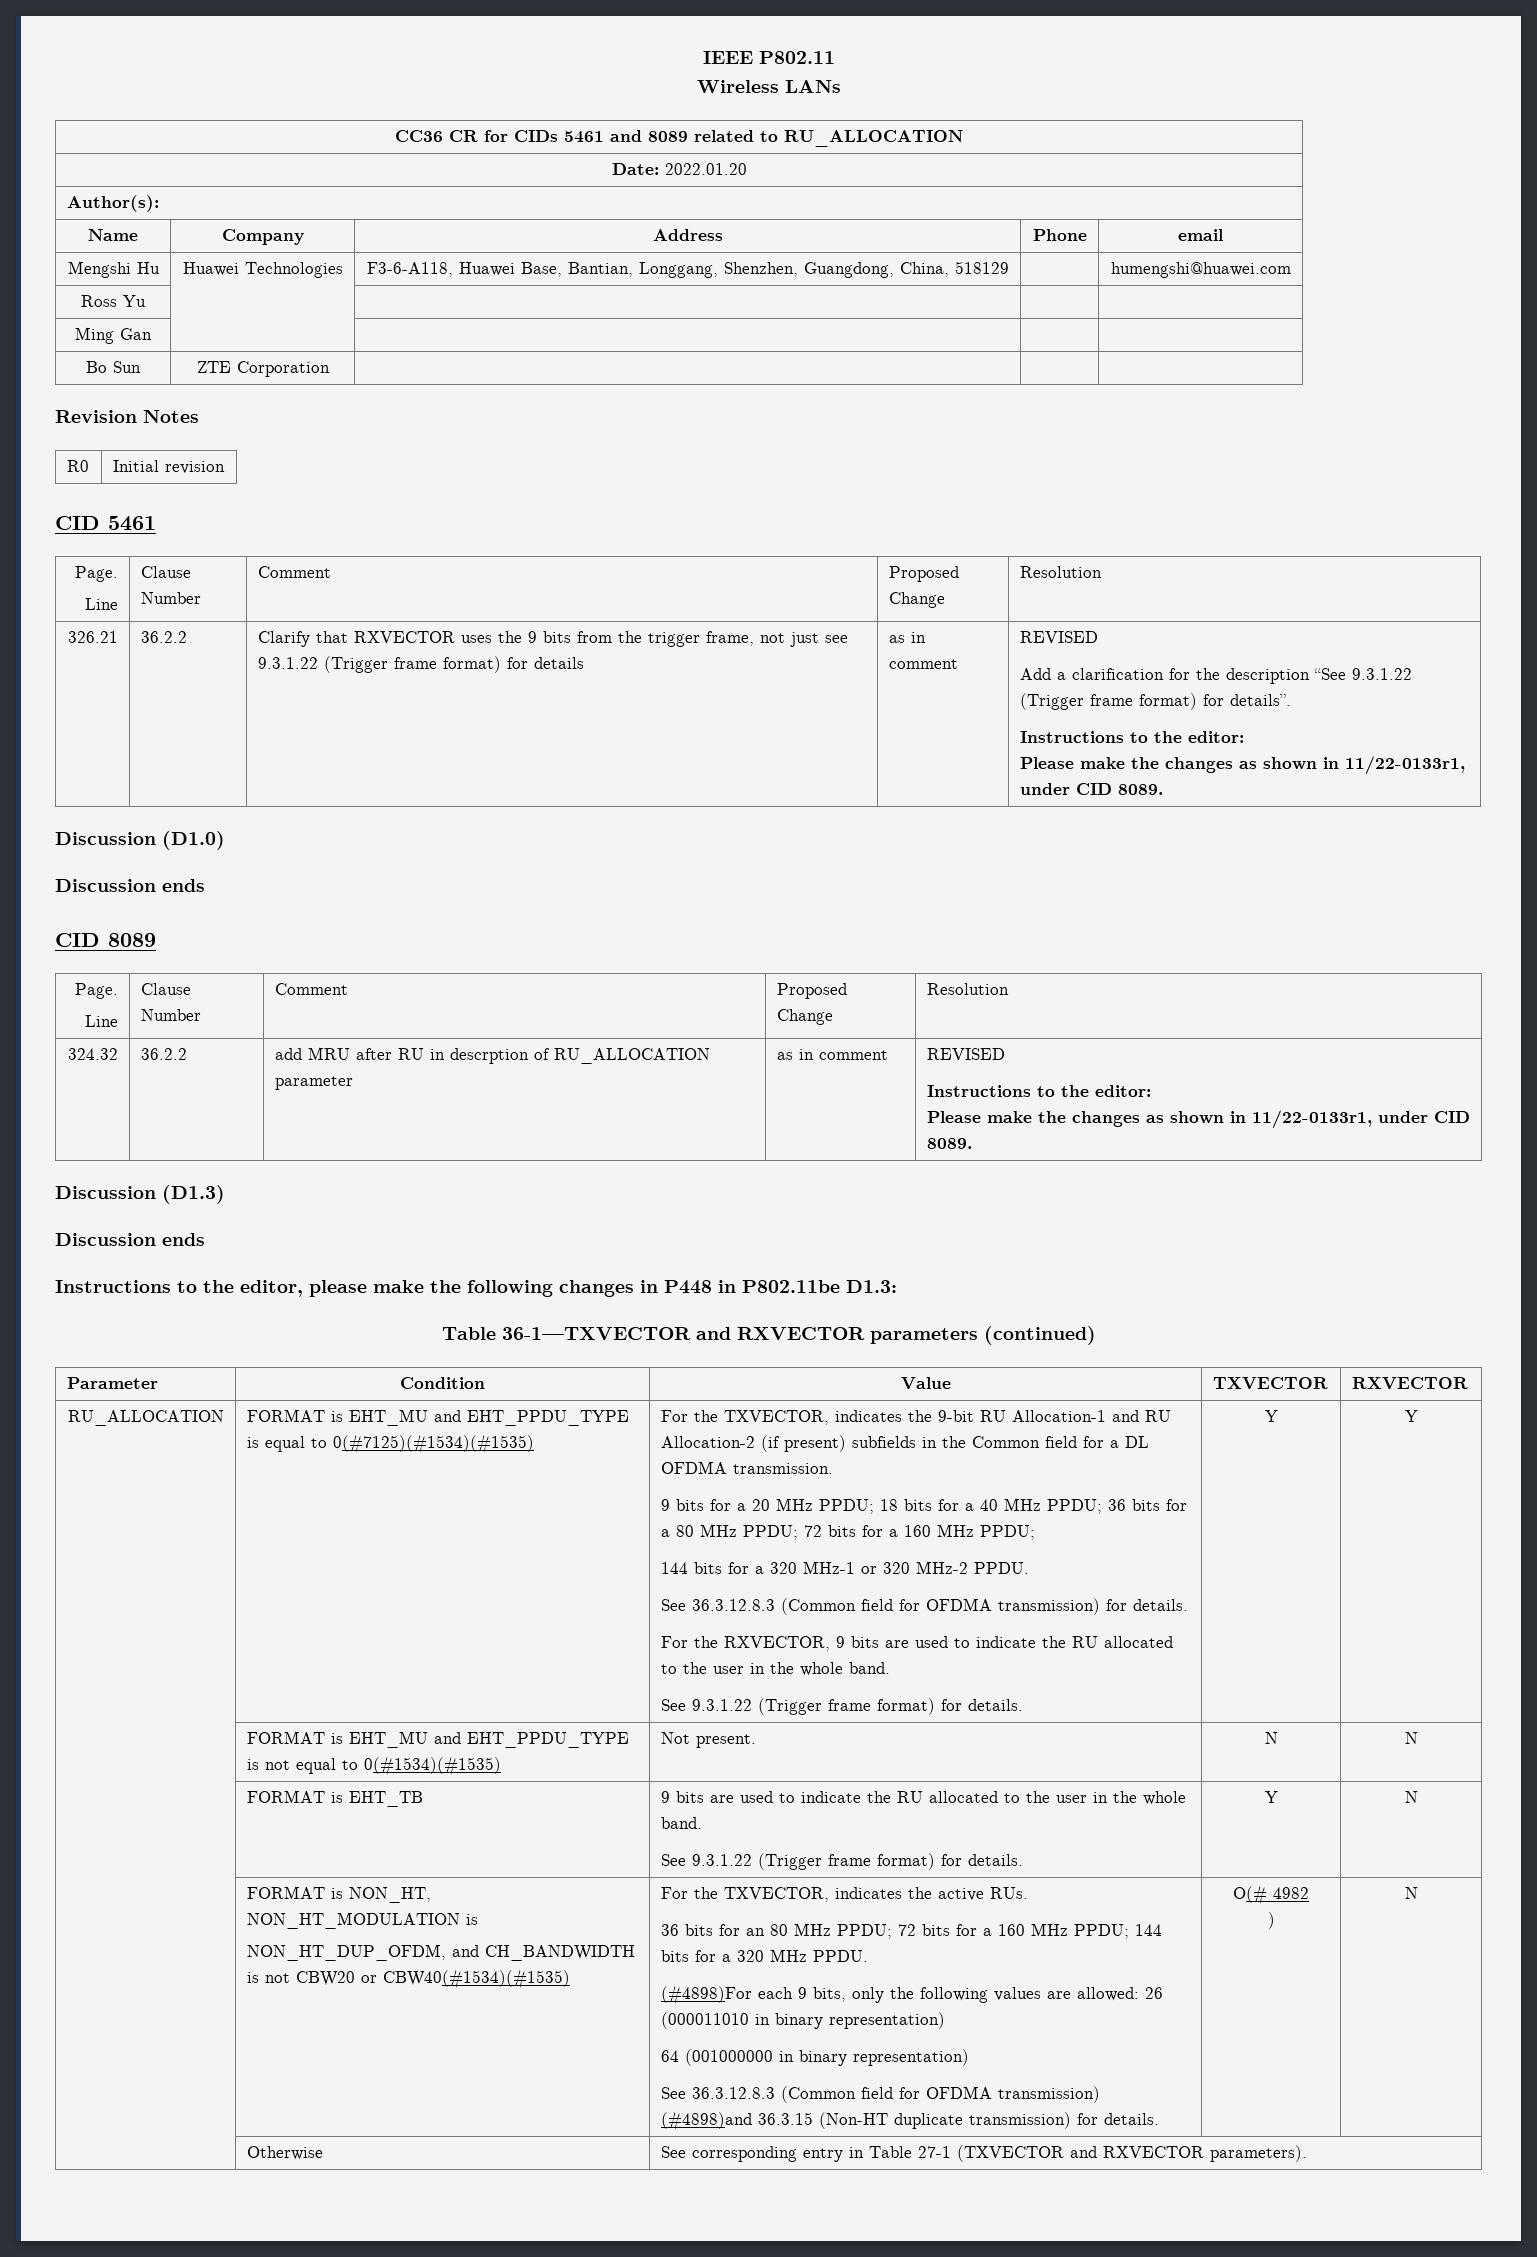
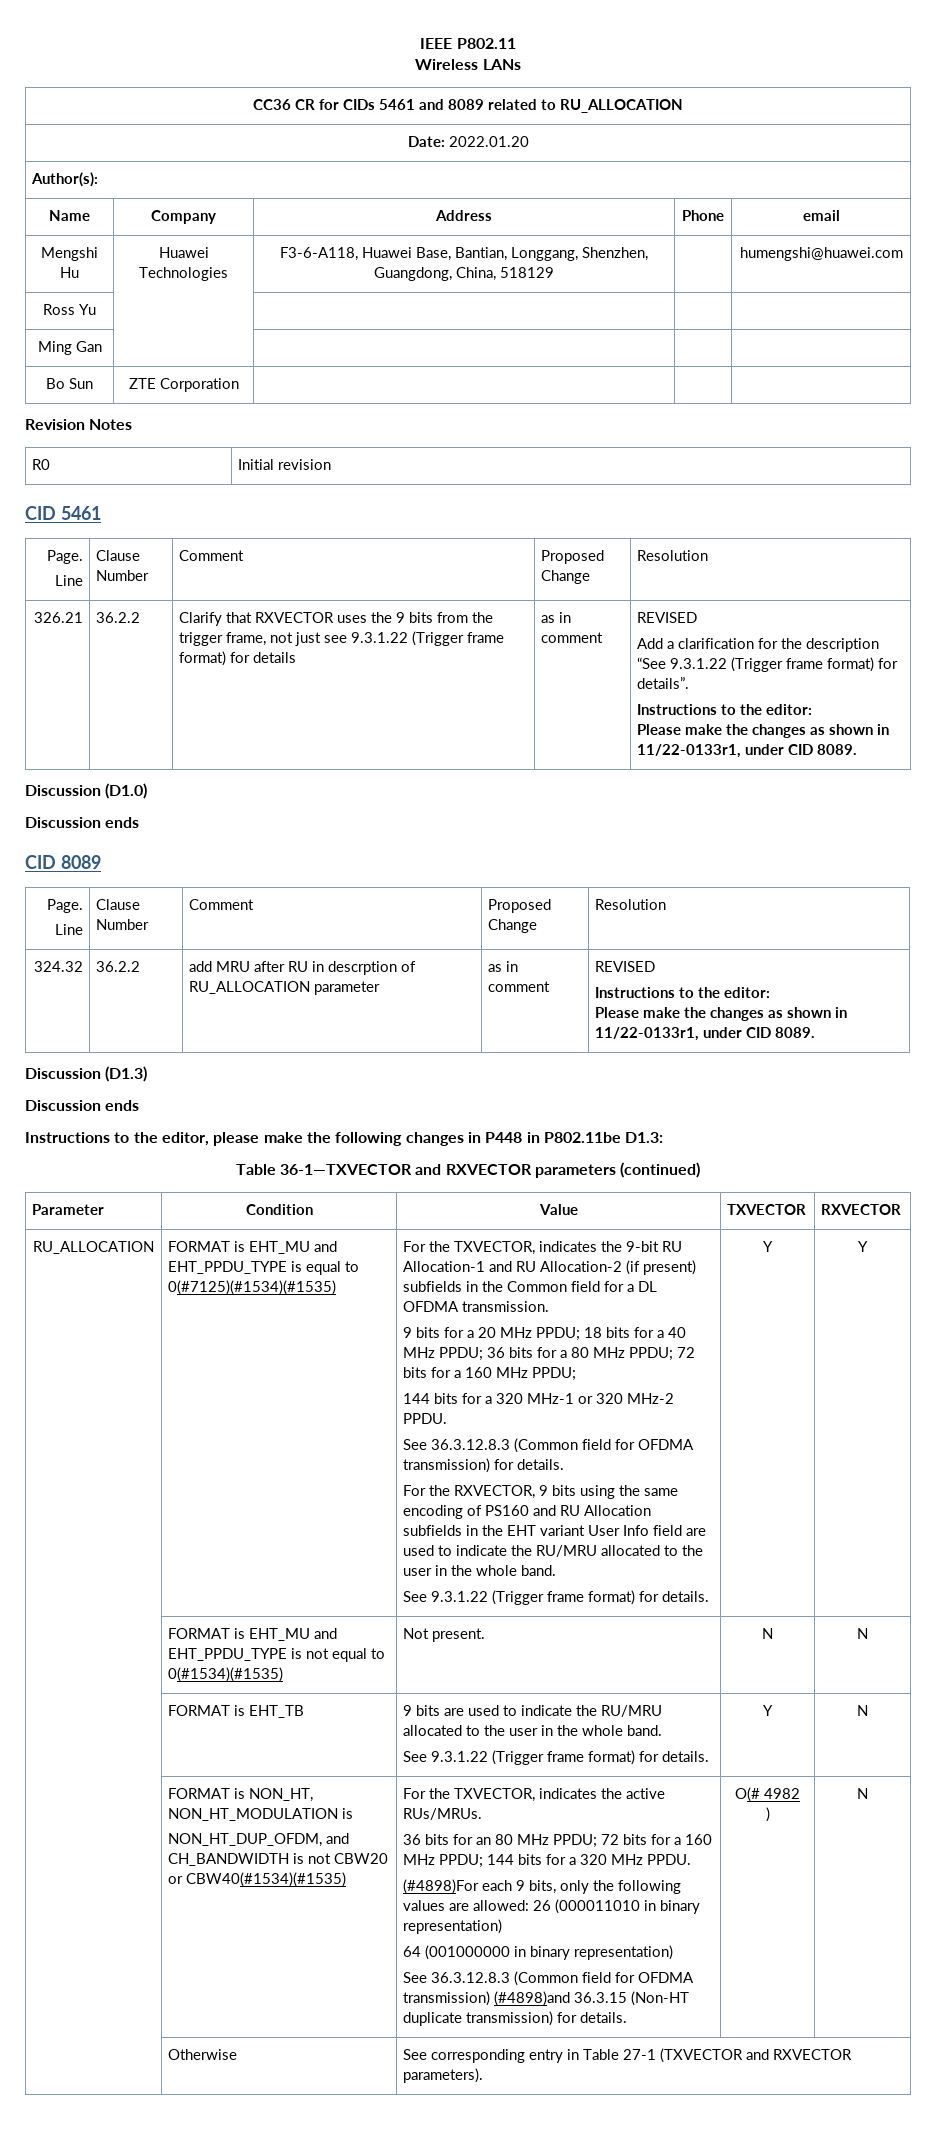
[884,1636,1098,1648] are used to indicate the RU -> [580,1485,679,1499] [403,1505,652,1519] [403,1525,707,1536] [403,1545,598,1557] using the same encoding of PS160 and RU Allocation subfields in the EHT variant User Info field are used to indicate the RU/MRU
[896,1791,923,1803] RU -> [601,1705,663,1717] RU/MRU
[989,1887,1028,1899] RUs. -> [403,1808,483,1820] RUs/MRUs.

